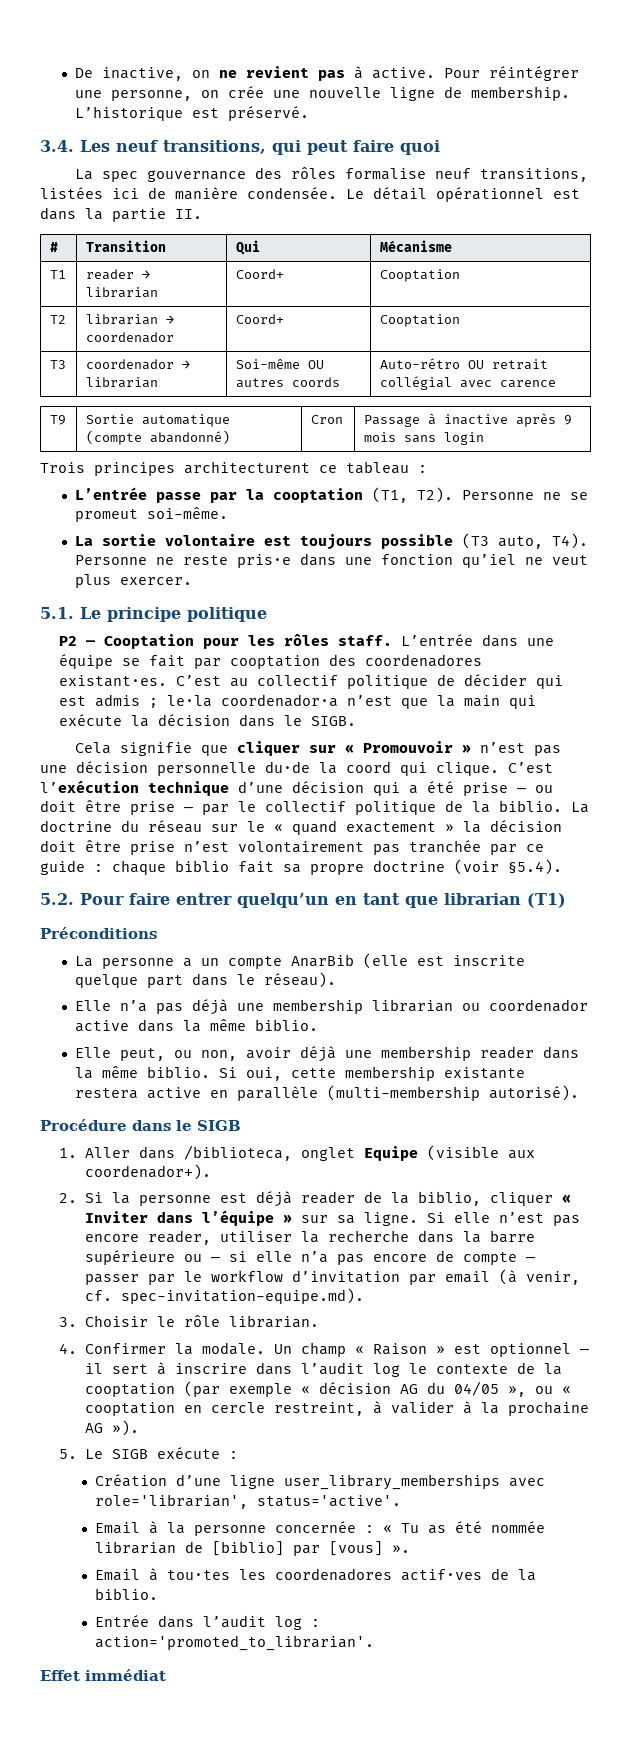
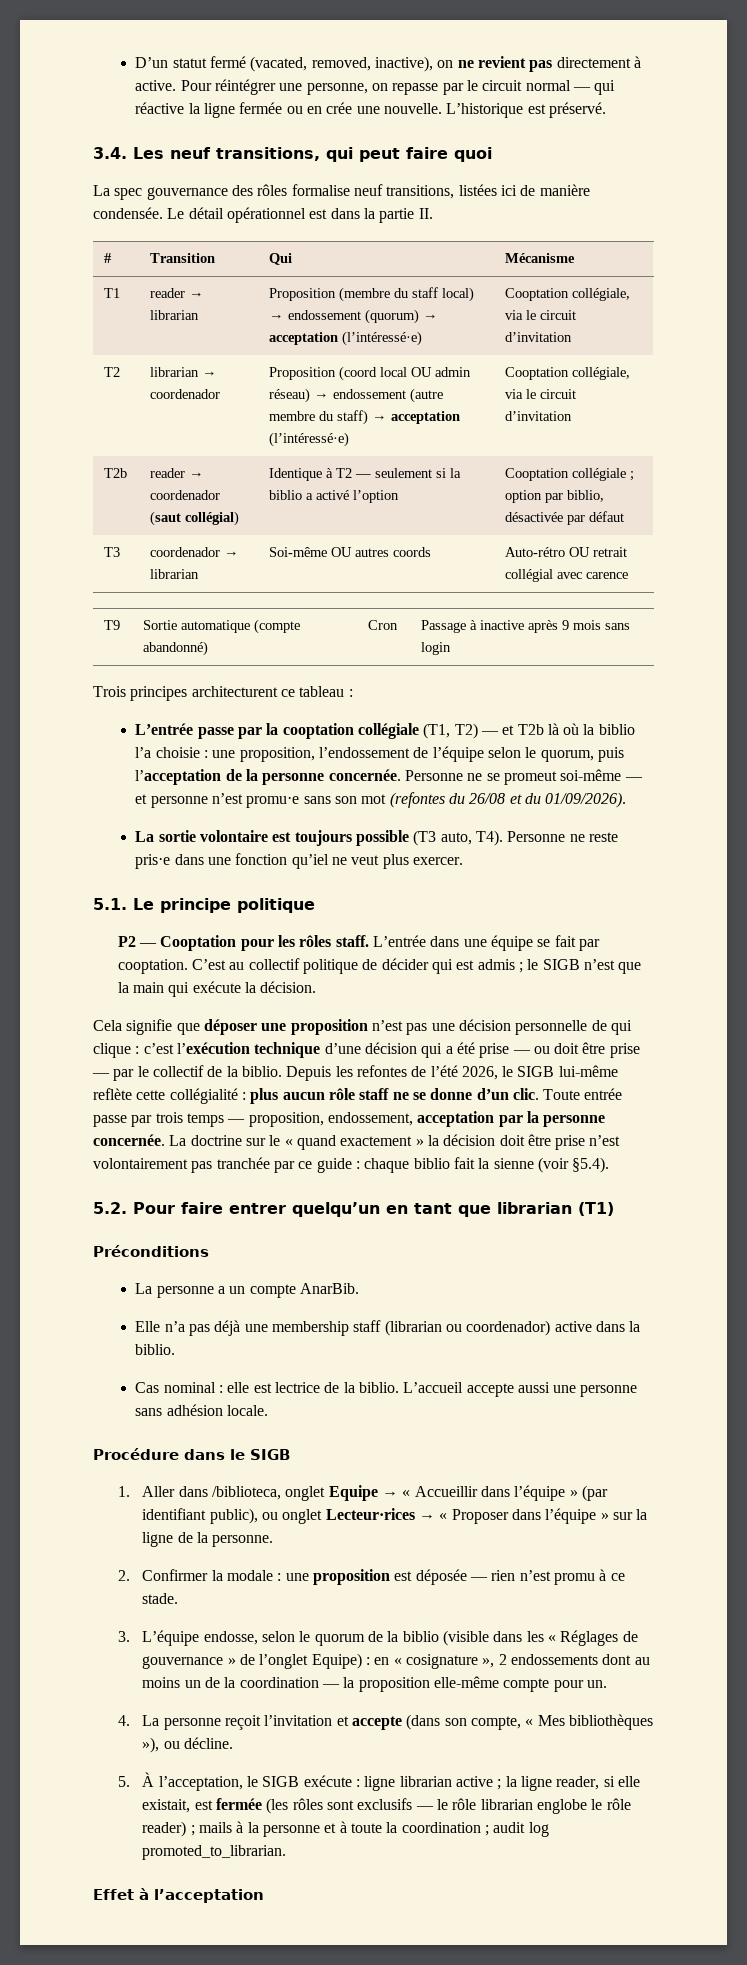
[75,67,184,81] De inactive, -> [135,56,433,72] D’un statut fermé (vacated, removed, inactive),
(346, 75) none -> [556,57,631,68] directement
[228,86,571,101] crée une nouvelle ligne de membership. -> [392,80,616,95] [135,102,442,118] repasse par le circuit normal — qui réactive la ligne fermée ou en crée une nouvelle.
[235,269,284,279] [379,269,460,282] [49,315,66,324] [85,314,174,325] [85,332,174,343] [235,314,284,324] [379,314,460,327] Coord+ | Cooptation // T2 | librarian → coordenador | Coord+ | Cooptation -> [269,287,475,302] [269,309,439,324] [269,331,423,346] [505,288,631,301] [505,310,577,320] [505,332,573,342] [104,367,121,377] [150,367,218,377] [150,389,221,399] [269,366,472,381] [269,388,444,403] [269,410,461,425] [269,432,350,447] [505,367,631,380] [505,389,577,399] [505,411,573,421] [104,468,128,478] [150,468,205,478] [150,490,221,500] [150,511,240,526] [269,468,462,481] [269,490,400,503] [505,468,635,481] [505,490,605,503] [505,511,625,525] Proposition (membre du staff local) → endossement (quorum) → acceptation (l’intéressé·e) | Cooptation collégiale, via le circuit d’invitation // T2 | librarian → coordenador | Proposition (coord local OU admin réseau) → endossement (autre membre du staff) → acceptation (l’intéressé·e) | Cooptation collégiale, via le circuit d’invitation // T2b | reader → coordenador (saut collégial) | Identique à T2 — seulement si la biblio a activé l’option | Cooptation collégiale ; option par biblio, désactivée par défaut
[372,487,589,503] [75,507,229,522] (T1, T2). Personne ne se promeut soi-même. -> [357,723,635,739] [135,746,624,762] [135,769,643,785] [135,792,627,808] collégiale (T1, T2) — et T2b là où la biblio l’a choisie : une proposition, l’endossement de l’équipe selon le quorum, puis l’acceptation de la personne concernée. Personne ne se promeut soi-même — et personne n’est promu·e sans son mot (refontes du 26/08 et du 01/09/2026).
[230,654,483,669] [59,675,168,687] cooptation des coordenadores existant·es. -> [117,959,188,974] cooptation.
[167,694,339,707] le·la coordenador·a -> [527,959,580,970] le SIGB
[158,714,357,727] décision dans le SIGB. -> [260,981,317,993] décision.
[237,741,472,756] cliquer sur « Promouvoir » -> [203,1019,368,1035] déposer une proposition
[265,761,553,776] du·de la coord qui clique. C’est -> [591,1020,632,1035] [93,1043,174,1058] de qui clique : c’est
[355,800,589,815] [40,820,202,833] politique de la biblio. La doctrine du réseau -> [207,1065,618,1081] [93,1088,623,1104] [93,1111,606,1127] [93,1134,242,1146] de la biblio. Depuis les refontes de l’été 2026, le SIGB lui-même reflète cette collégialité : plus aucun rôle staff ne se donne d’un clic. Toute entrée passe par trois temps — proposition, endossement, acceptation par la personne concernée. La doctrine
[283,860,445,875] sa propre doctrine -> [478,1158,534,1169] la sienne
[291,953,526,969] [75,972,337,988] AnarBib (elle est inscrite quelque part dans le réseau). -> [299,1283,359,1294] AnarBib.
[372,999,589,1012] librarian ou coordenador -> [353,1320,551,1336] staff (librarian ou coordenador)
[210,1019,319,1031] [75,1046,580,1062] [75,1066,526,1081] [75,1085,580,1101] même biblio. // Elle peut, ou non, avoir déjà une membership reader dans la même biblio. Si oui, cette membership existante restera active en parallèle (multi-membership autorisé). -> [135,1344,176,1355] [135,1382,638,1397] [135,1404,268,1416] biblio. // Cas nominal : elle est lectrice de la biblio. L’accueil accepte aussi une personne sans adhésion locale.
[426,1145,535,1161] [84,1164,211,1180] [59,1191,571,1207] [84,1210,580,1226] [84,1230,535,1245] [84,1250,535,1265] [84,1269,580,1285] [84,1288,364,1304] [59,1315,319,1328] [59,1342,589,1357] [84,1362,562,1377] [84,1381,571,1397] [84,1401,589,1416] [84,1420,139,1436] [59,1447,238,1459] [94,1474,545,1490] [94,1494,401,1509] [94,1521,545,1536] [94,1541,410,1556] [94,1568,536,1581] [94,1588,158,1600] [94,1615,320,1630] [94,1635,374,1651] (visible aux coordenador+). // 2. Si la personne est déjà reader de la biblio, cliquer « Inviter dans l’équipe » sur sa ligne. Si elle n’est pas encore reader, utiliser la recherche dans la barre supérieure ou — si elle n’a pas encore de compte — passer par le workflow d’invitation par email (à venir, cf. spec-invitation-equipe.md). // 3. Choisir le rôle librarian. // 4. Confirmer la modale. Un champ « Raison » est optionnel — il sert à inscrire dans l’audit log le contexte de la cooptation (par exemple « décision AG du 04/05 », ou « cooptation en cercle restreint, à valider à la prochaine AG »). // 5. Le SIGB exécute : // Création d’une ligne user_library_memberships avec role='librarian', status='active'. // Email à la personne concernée : « Tu as été nommée librarian de [biblio] par [vous] ». // Email à tou·tes les coordenadores actif·ves de la biblio. // Entrée dans l’audit log : action='promoted_to_librarian'. -> [382,1485,608,1501] [142,1508,648,1524] [142,1532,274,1547] [117,1569,625,1585] [142,1593,179,1604] [117,1630,638,1646] [142,1653,650,1669] [142,1676,607,1692] [117,1714,653,1730] [142,1737,234,1753] [117,1772,640,1791] [142,1798,631,1814] [142,1821,549,1837] [142,1845,287,1860] → « Accueillir dans l’équipe » (par identifiant public), ou onglet Lecteur·rices → « Proposer dans l’équipe » sur la ligne de la personne. // 2. Confirmer la modale : une proposition est déposée — rien n’est promu à ce stade. // 3. L’équipe endosse, selon le quorum de la biblio (visible dans les « Réglages de gouvernance » de l’onglet Equipe) : en « cosignature », 2 endossements dont au moins un de la coordination — la proposition elle-même compte pour un. // 4. La personne reçoit l’invitation et accepte (dans son compte, « Mes bibliothèques »), ou décline. // 5. À l’acceptation, le SIGB exécute : ligne librarian active ; la ligne reader, si elle existait, est fermée (les rôles sont exclusifs — le rôle librarian englobe le rôle reader) ; mails à la personne et à toute la coordination ; audit log promoted_to_librarian.
[85,1669,166,1681] immédiat -> [139,1888,264,1903] à l’acceptation

